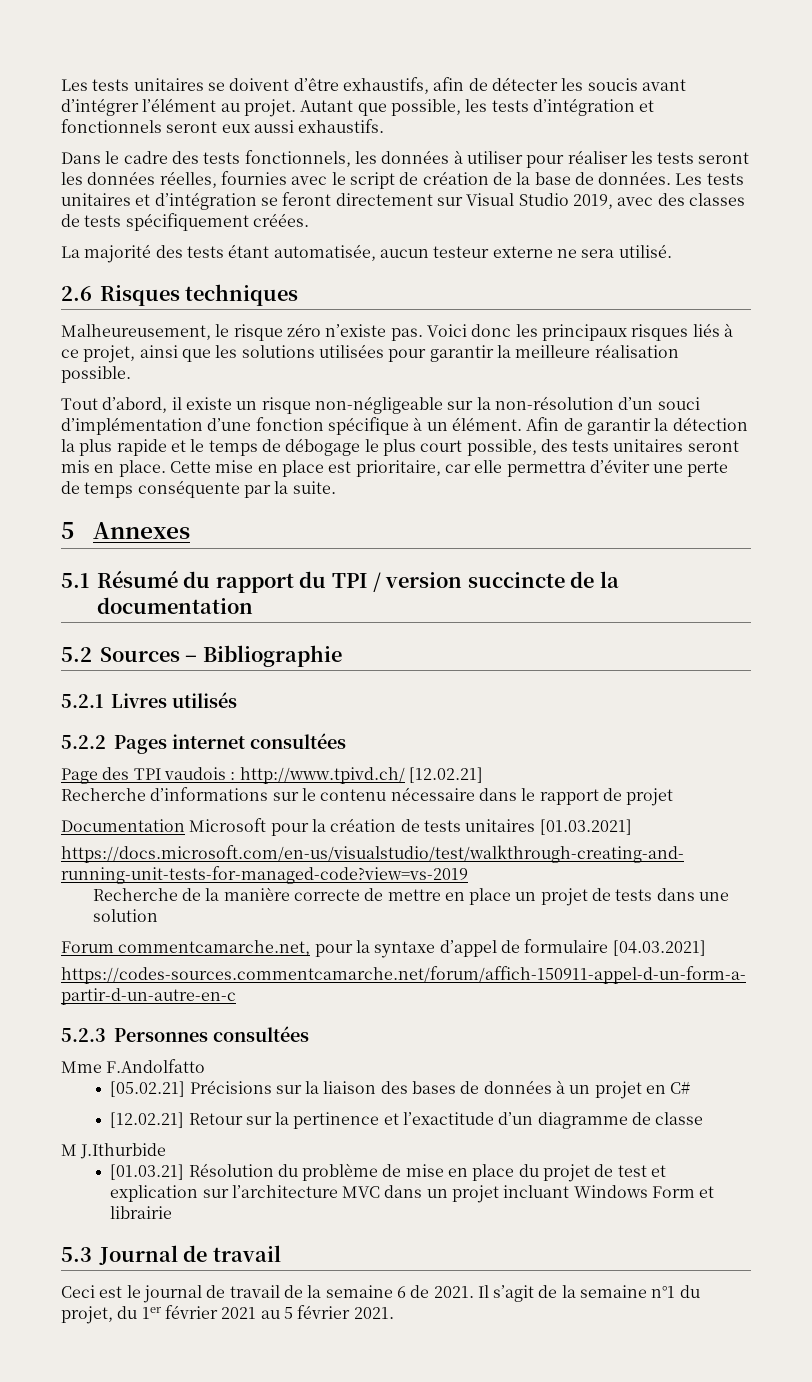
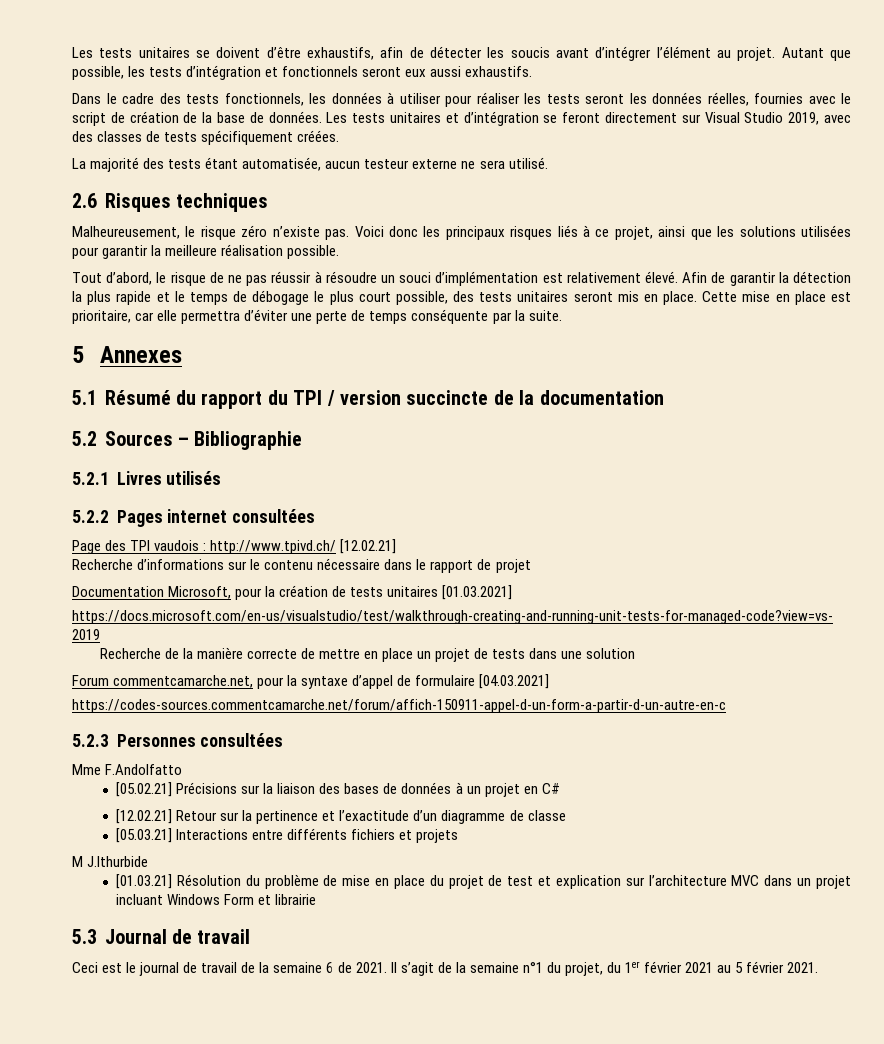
[171,396,700,414] [61,417,522,435] il existe un risque non-négligeable sur la non-résolution d’un souci d’implémentation d’une fonction spécifique à un élément. -> [156,271,678,286] le risque de ne pas réussir à résoudre un souci d’implémentation est relativement élevé.
[189,818,267,832] Microsoft -> [168,586,232,599] Microsoft,
(704, 1118) none -> [116,828,459,843] // [05.03.21] Interactions entre différents fichiers et projets

